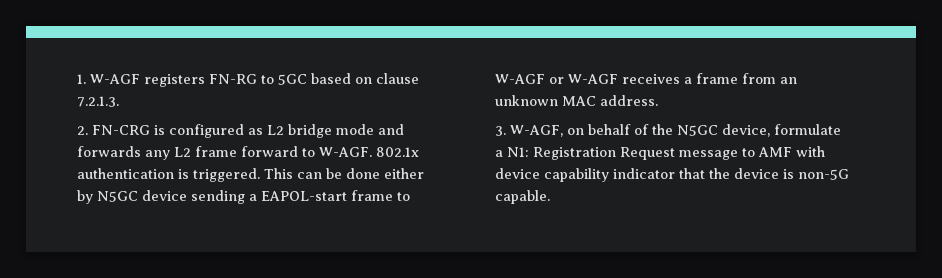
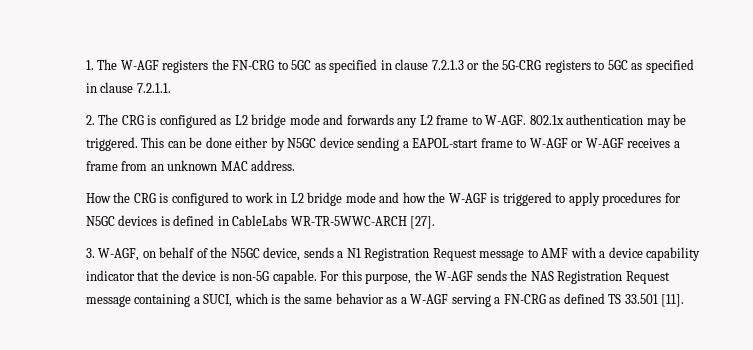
(86, 79) none -> [97,59,118,70] The
[208,73,419,85] [76,96,119,107] FN-RG to 5GC based on clause 7.2.1.3. -> [211,59,694,73] [85,82,171,93] the FN-CRG to 5GC as specified in clause 7.2.1.3 or the 5G-CRG registers to 5GC as specified in clause 7.2.1.1.
[91,125,150,135] FN-CRG -> [98,114,144,125] The CRG
[240,146,298,157] forward -> (469, 120) none
[177,169,189,179] is -> [646,114,687,128] may be
(658, 100) none -> [85,192,681,206] [85,215,436,229] // How the CRG is configured to work in L2 bridge mode and how the W-AGF is triggered to apply procedures for N5GC devices is defined in CableLabs WR-TR-5WWC-ARCH [27].
[773,124,841,135] [494,147,529,157] formulate a N1: -> [303,247,361,258] sends a N1
(825, 151) none -> [599,251,606,258] a
(550, 197) none -> [320,270,670,284] [85,293,685,307] For this purpose, the W-AGF sends the NAS Registration Request message containing a SUCI, which is the same behavior as a W-AGF serving a FN-CRG as defined TS 33.501 [11].

